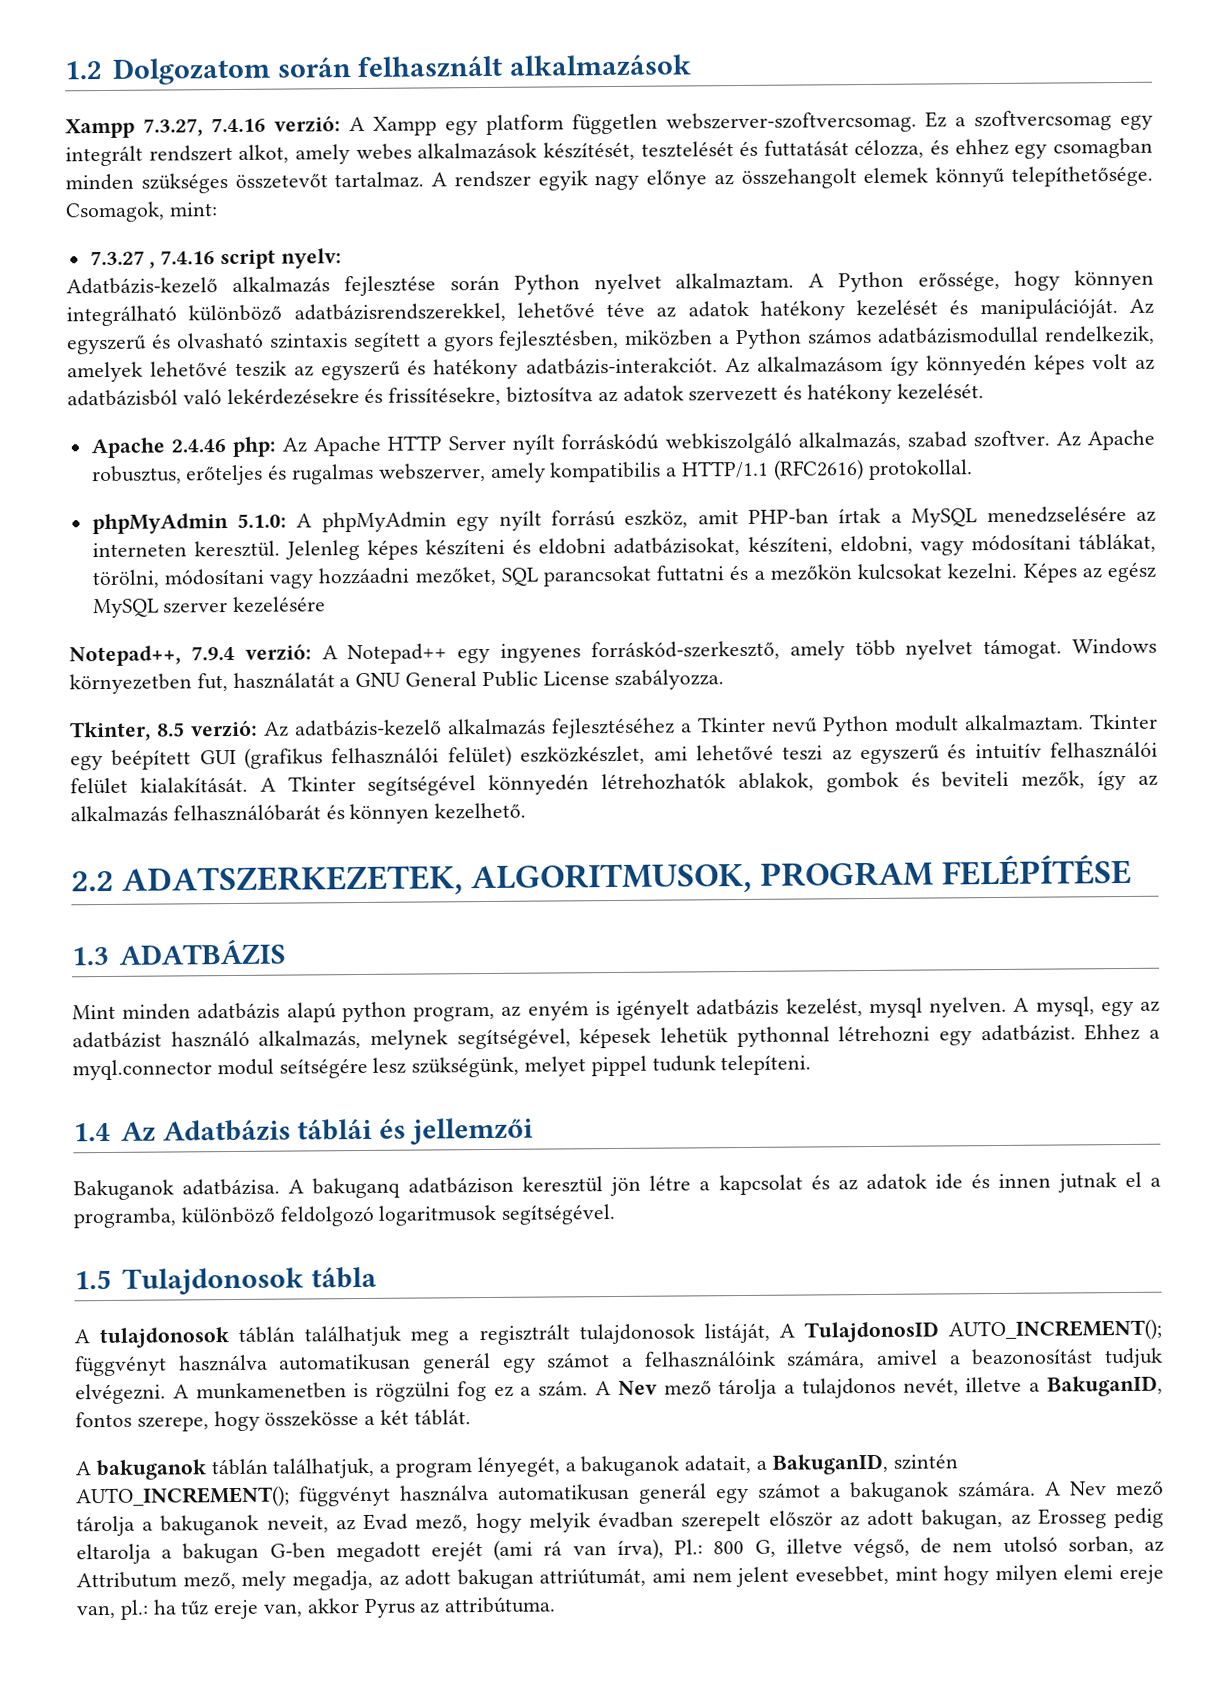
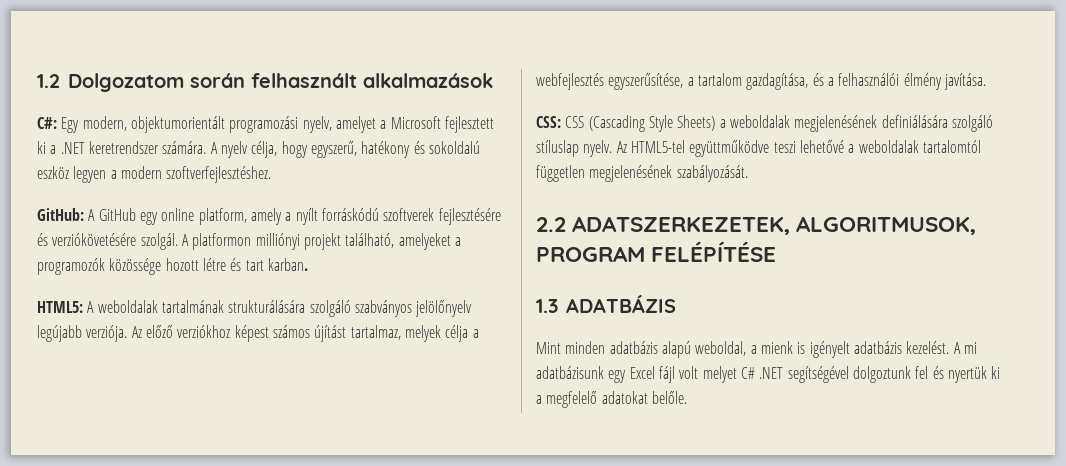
[65,110,1153,139] [65,137,1153,167] [65,165,1153,194] [65,201,218,223] [89,248,342,270] [66,269,1154,297] [66,298,1154,327] [66,325,1155,355] [67,353,1155,383] [67,383,984,407] [90,429,1155,459] [91,459,973,486] [91,505,1156,535] [91,533,1156,561] [91,561,1156,589] [92,596,327,619] [69,637,1157,667] [69,669,725,695] [70,713,1158,742] [70,741,1159,771] [70,770,1158,796] [70,802,527,825] Xampp 7.3.27, 7.4.16 verzió: A Xampp egy platform független webszerver-szoftvercsomag. Ez a szoftvercsomag egy integrált rendszert alkot, amely webes alkalmazások készítését, tesztelését és futtatását célozza, és ehhez egy csomagban minden szükséges összetevőt tartalmaz. A rendszer egyik nagy előnye az összehangolt elemek könnyű telepíthetősége. Csomagok, mint: // 7.3.27 , 7.4.16 script nyelv: // Adatbázis-kezelő alkalmazás fejlesztése során Python nyelvet alkalmaztam. A Python erőssége, hogy könnyen integrálható különböző adatbázisrendszerekkel, lehetővé téve az adatok hatékony kezelését és manipulációját. Az egyszerű és olvasható szintaxis segített a gyors fejlesztésben, miközben a Python számos adatbázismodullal rendelkezik, amelyek lehetővé teszik az egyszerű és hatékony adatbázis-interakciót. Az alkalmazásom így könnyedén képes volt az adatbázisból való lekérdezésekre és frissítésekre, biztosítva az adatok szervezett és hatékony kezelését. // Apache 2.4.46 php: Az Apache HTTP Server nyílt forráskódú webkiszolgáló alkalmazás, szabad szoftver. Az Apache robusztus, erőteljes és rugalmas webszerver, amely kompatibilis a HTTP/1.1 (RFC2616) protokollal. // phpMyAdmin 5.1.0: A phpMyAdmin egy nyílt forrású eszköz, amit PHP-ban írtak a MySQL menedzselésére az interneten keresztül. Jelenleg képes készíteni és eldobni adatbázisokat, készíteni, eldobni, vagy módosítani táblákat, törölni, módosítani vagy hozzáadni mezőket, SQL parancsokat futtatni és a mezőkön kulcsokat kezelni. Képes az egész MySQL szerver kezelésére // Notepad++, 7.9.4 verzió: A Notepad++ egy ingyenes forráskód-szerkesztő, amely több nyelvet támogat. Windows környezetben fut, használatát a GNU General Public License szabályozza. // Tkinter, 8.5 verzió: Az adatbázis-kezelő alkalmazás fejlesztéséhez a Tkinter nevű Python modult alkalmaztam. Tkinter egy beépített GUI (grafikus felhasználói felület) eszközkészlet, ami lehetővé teszi az egyszerű és intuitív felhasználói felület kialakítását. A Tkinter segítségével könnyedén létrehozhatók ablakok, gombok és beviteli mezők, így az alkalmazás felhasználóbarát és könnyen kezelhető. -> [37,116,494,133] [37,141,480,158] [37,166,272,183] [37,208,501,225] [37,233,461,250] [37,258,308,275] [37,300,473,317] [37,325,479,342] [536,73,986,90] [536,115,993,132] [536,140,981,157] [536,165,748,182] C#: Egy modern, objektumorientált programozási nyelv, amelyet a Microsoft fejlesztett ki a .NET keretrendszer számára. A nyelv célja, hogy egyszerű, hatékony és sokoldalú eszköz legyen a modern szoftverfejlesztéshez. // GitHub: A GitHub egy online platform, amely a nyílt forráskódú szoftverek fejlesztésére és verziókövetésére szolgál. A platformon milliónyi projekt található, amelyeket a programozók közössége hozott létre és tart karban. // HTML5: A weboldalak tartalmának strukturálására szolgáló szabványos jelölőnyelv legújabb verziója. Az előző verziókhoz képest számos újítást tartalmaz, melyek célja a webfejlesztés egyszerűsítése, a tartalom gazdagítása, és a felhasználói élmény javítása. // CSS: CSS (Cascading Style Sheets) a weboldalak megjelenésének definiálására szolgáló stíluslap nyelv. Az HTML5-tel együttműködve teszi lehetővé a weboldalak tartalomtól független megjelenésének szabályozását.
[341,996,1161,1023] [72,1023,1160,1050] [72,1054,812,1081] [73,1117,534,1145] [73,1171,1161,1201] [73,1204,616,1229] [74,1266,377,1295] [74,1318,1162,1349] [75,1347,1163,1377] [75,1375,1164,1405] [75,1409,471,1432] [75,1453,958,1481] [76,1480,1164,1509] [76,1507,1165,1537] [76,1535,1164,1565] [76,1564,1164,1591] [76,1596,557,1620] python program, az enyém is igényelt adatbázis kezelést, mysql nyelven. A mysql, egy az adatbázist használó alkalmazás, melynek segítségével, képesek lehetük pythonnal létrehozni egy adatbázist. Ehhez a myql.connector modul seítségére lesz szükségünk, melyet pippel tudunk telepíteni. // 1.4 Az Adatbázis táblái és jellemzői // Bakuganok adatbázisa. A bakuganq adatbázison keresztül jön létre a kapcsolat és az adatok ide és innen jutnak el a programba, különböző feldolgozó logaritmusok segítségével. // 1.5 Tulajdonosok tábla // A tulajdonosok táblán találhatjuk meg a regisztrált tulajdonosok listáját, A TulajdonosID AUTO_INCREMENT(); függvényt használva automatikusan generál egy számot a felhasználóink számára, amivel a beazonosítást tudjuk elvégezni. A munkamenetben is rögzülni fog ez a szám. A Nev mező tárolja a tulajdonos nevét, illetve a BakuganID, fontos szerepe, hogy összekösse a két táblát. // A bakuganok táblán találhatjuk, a program lényegét, a bakuganok adatait, a BakuganID, szintén AUTO_INCREMENT(); függvényt használva automatikusan generál egy számot a bakuganok számára. A Nev mező tárolja a bakuganok neveit, az Evad mező, hogy melyik évadban szerepelt először az adott bakugan, az Erosseg pedig eltarolja a bakugan G-ben megadott erejét (ami rá van írva), Pl.: 800 G, illetve végső, de nem utolsó sorban, az Attributum mező, mely megadja, az adott bakugan attriútumát, ami nem jelent evesebbet, mint hogy milyen elemi ereje van, pl.: ha tűz ereje van, akkor Pyrus az attribútuma. -> [695,341,977,358] [536,366,1001,383] [536,391,687,408] weboldal, a mienk is igényelt adatbázis kezelést. A mi adatbázisunk egy Excel fájl volt melyet C# .NET segítségével dolgoztunk fel és nyertük ki a megfelelő adatokat belőle.

